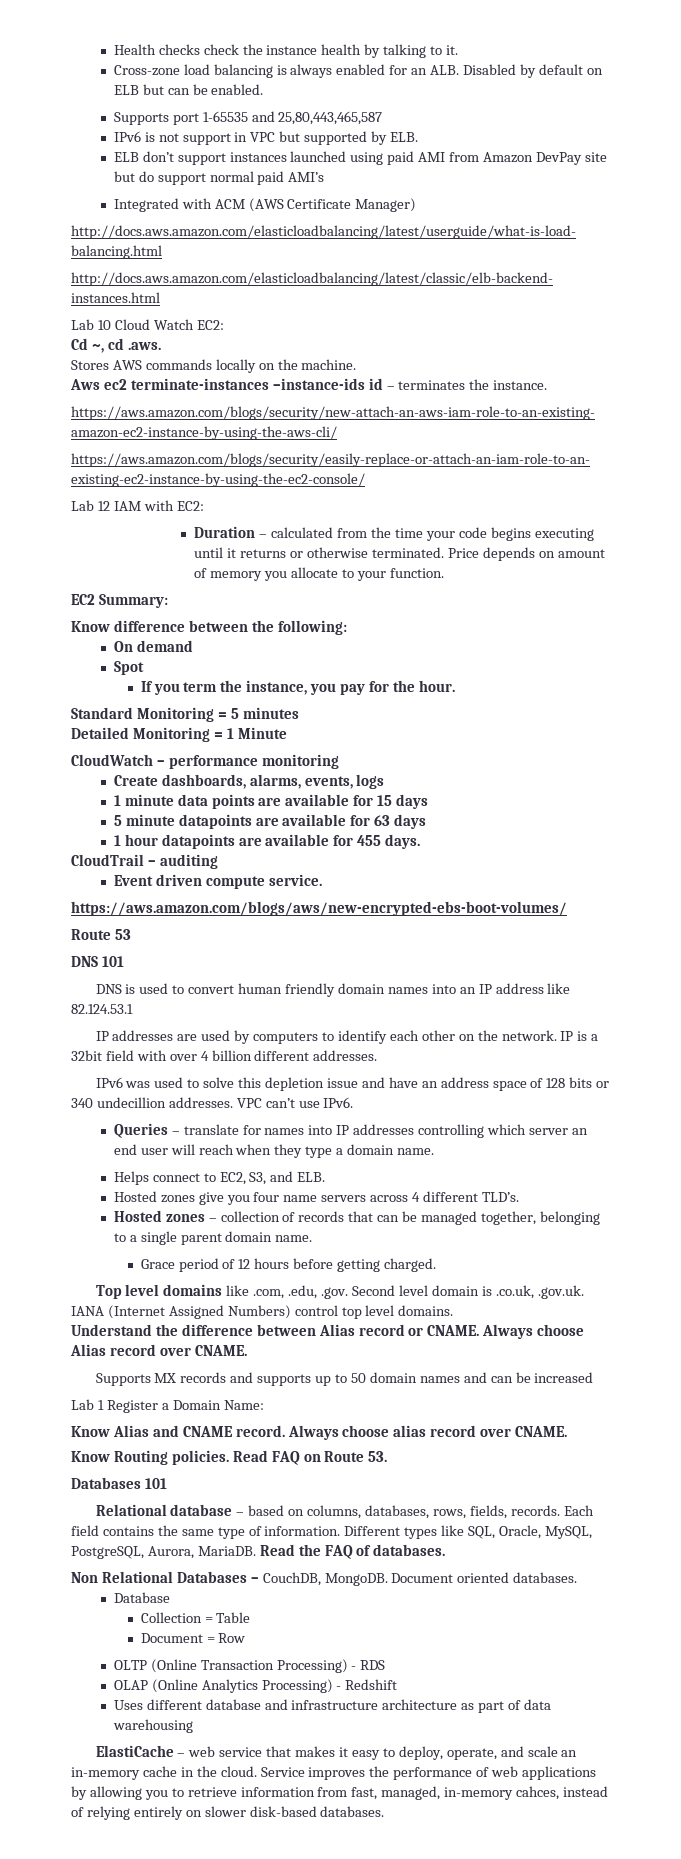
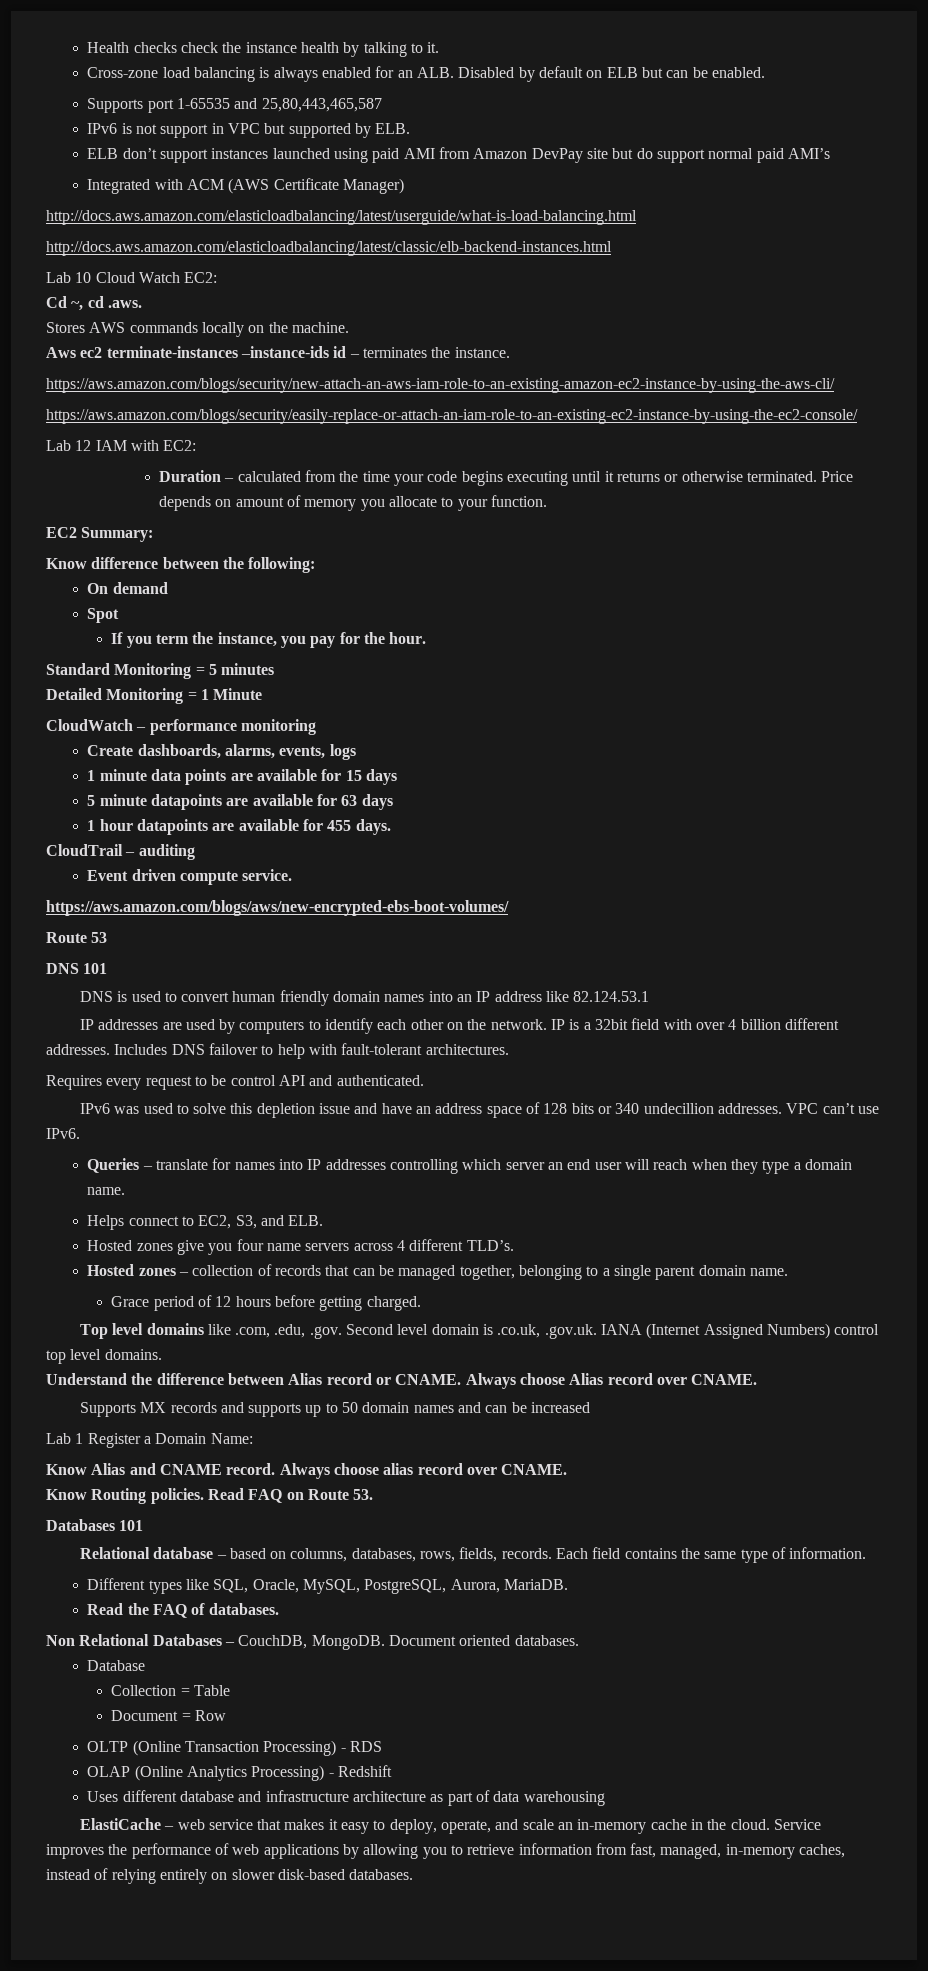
(378, 1055) none -> [114,1043,509,1059] [46,1075,424,1090] Includes DNS failover to help with fault-tolerant architectures. // Requires every request to be control API and authenticated.
(341, 1531) none -> (867, 1553) //
(256, 1551) none -> (569, 1584) //
[516,1786,560,1800] cahces, -> [799,1844,846,1858] caches,

